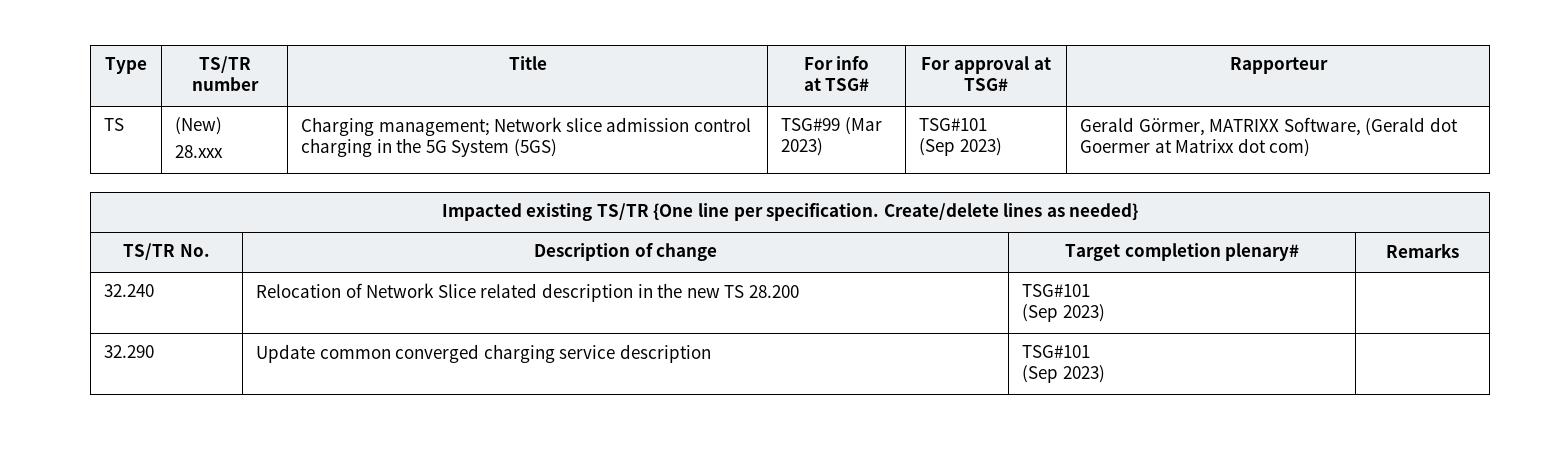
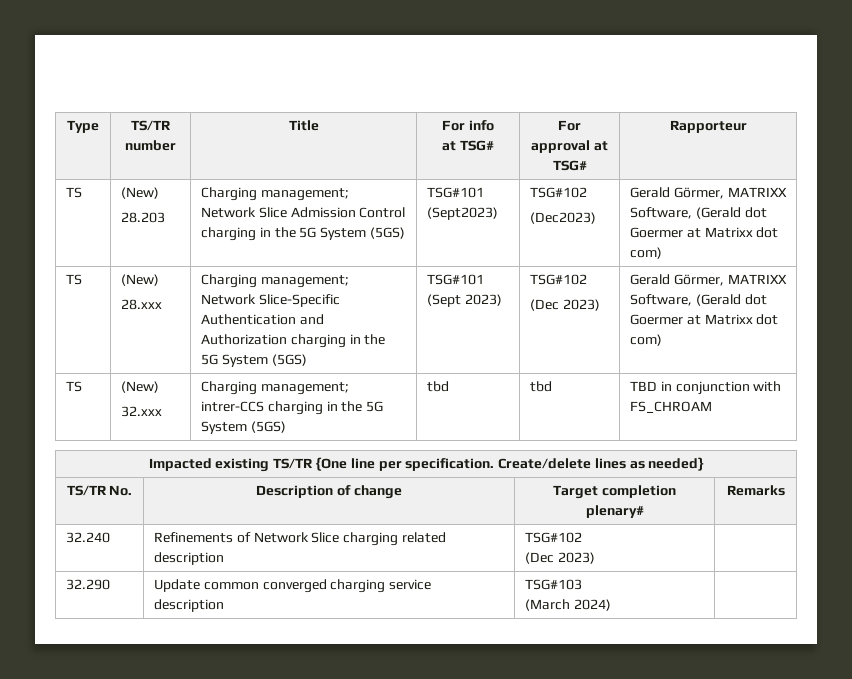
[175,145,224,158] [301,117,751,136] [301,138,557,157] [781,117,882,135] [781,138,824,156] [919,118,988,131] [919,138,956,156] 28.xxx | Charging management; Network slice admission control charging in the 5G System (5GS) | TSG#99 (Mar 2023) | TSG#101 // (Sep -> [121,212,166,223] [201,187,349,201] [201,207,406,218] [201,227,405,241] [427,187,485,198] [427,207,499,220] [530,187,588,198] [530,212,597,224] [630,187,787,199] [630,207,767,219] [630,227,779,238] [630,247,663,259] [66,274,83,285] [121,274,160,286] [121,299,163,310] [201,274,349,288] [201,294,340,307] [201,314,324,325] [201,334,386,348] [201,354,307,367] [427,274,485,285] [427,294,502,307] [530,274,588,285] [530,299,560,311] 28.203 | Charging management; Network Slice Admission Control charging in the 5G System (5GS) | TSG#101 (Sept2023) | TSG#102 // (Dec2023) | Gerald Görmer, MATRIXX Software, (Gerald dot Goermer at Matrixx dot com) // TS | (New) // 28.xxx | Charging management; Network Slice-Specific Authentication and Authorization charging in the 5G System (5GS) | TSG#101 (Sept 2023) | TSG#102 // (Dec
(1311, 148) none -> [66,381,83,392] [121,381,160,393] [121,406,163,417] [201,381,349,395] [201,401,384,415] [201,421,286,434] [427,381,450,392] [530,381,553,392] [630,381,782,395] [630,401,713,413] // TS | (New) // 32.xxx | Charging management; intrer-CCS charging in the 5G System (5GS) | tbd | tbd | TBD in conjunction with FS_CHROAM
[256,284,342,298] Relocation -> [154,532,234,543] Refinements
(476, 291) none -> [343,532,399,546] charging
[637,283,799,298] [1022,284,1091,297] [1022,304,1059,322] in the new TS 28.200 | TSG#101 // (Sep -> [525,532,583,543] [525,552,555,564] | TSG#102 // (Dec
[1022,345,1091,358] [1022,365,1105,383] TSG#101 // (Sep 2023) -> [525,579,583,590] [525,599,611,611] TSG#103 // (March 2024)

